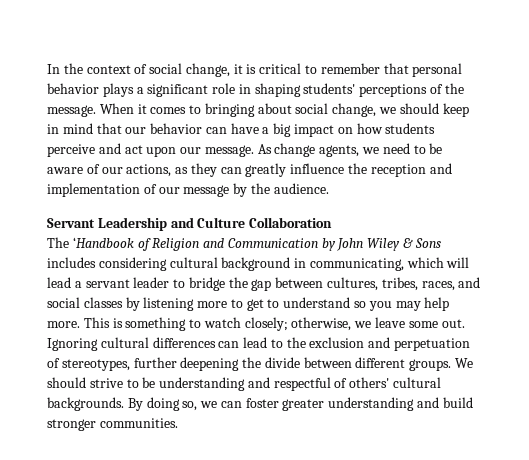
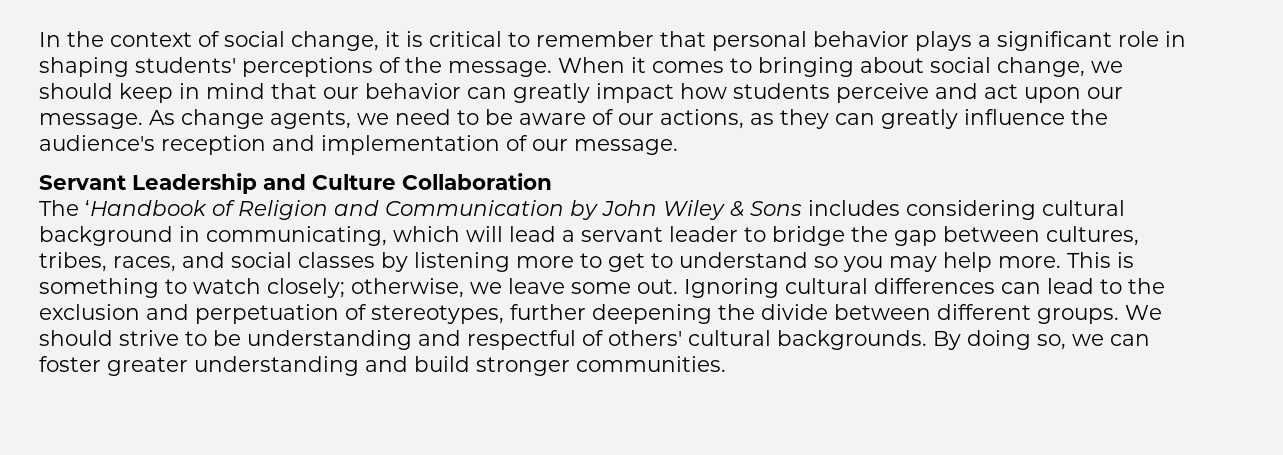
[230,123,353,137] have a big impact on -> [513,83,674,103] greatly impact
(368, 168) none -> [39,135,155,151] audience's
[183,183,329,197] message by the audience. -> [574,139,678,155] message.

